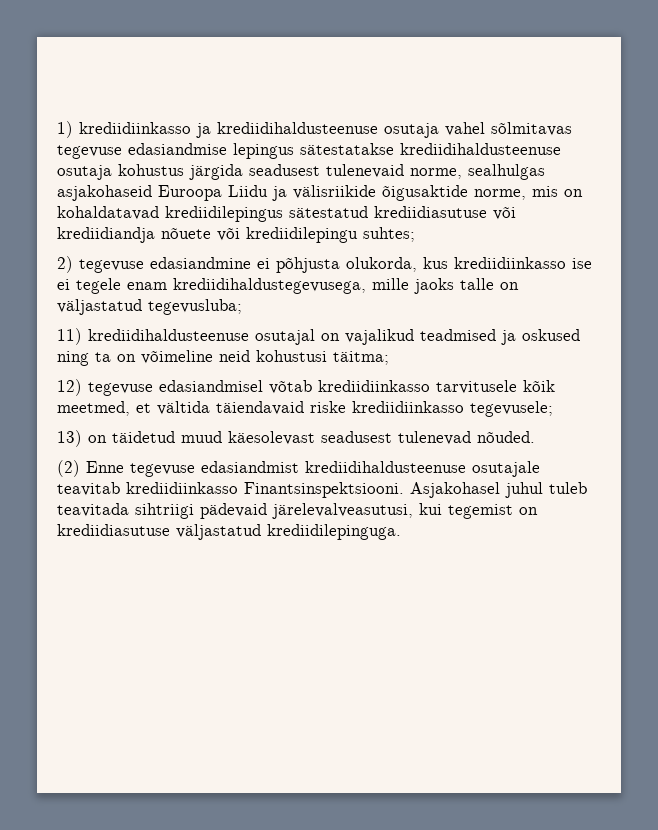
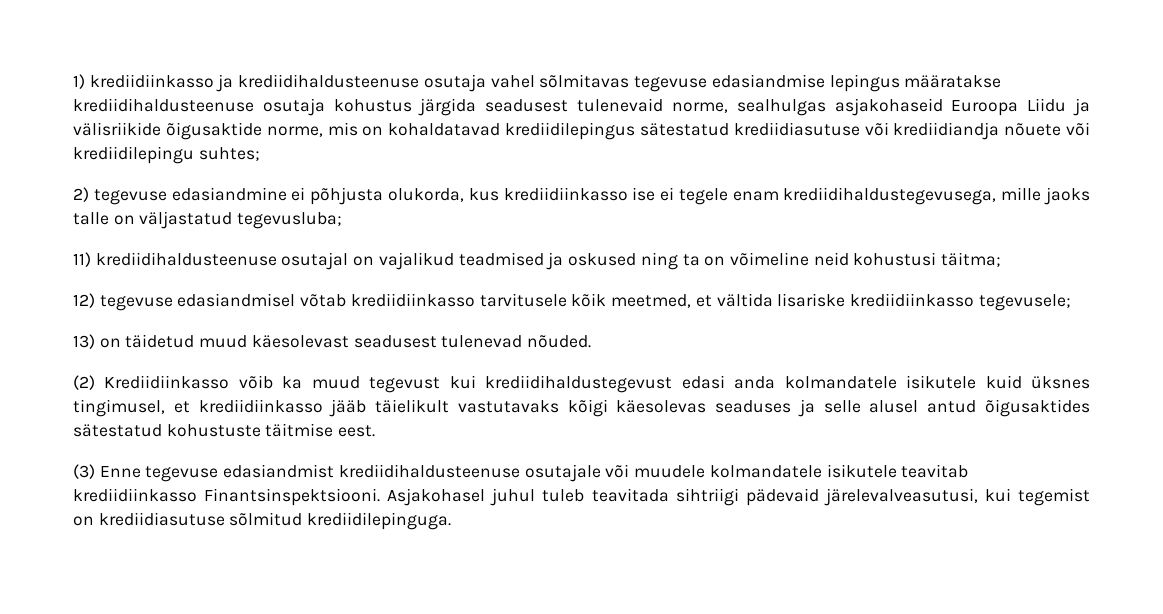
[300,143,394,155] sätestatakse -> [904,75,1002,88] määratakse
[216,401,346,415] täiendavaid riske -> [777,293,846,307] lisariske
(80, 468) none -> [104,375,1090,393] [73,399,1090,417] [73,423,376,437] [73,464,95,479] Krediidiinkasso võib ka muud tegevust kui krediidihaldustegevust edasi anda kolmandatele isikutele kuid üksnes tingimusel, et krediidiinkasso jääb täielikult vastutavaks kõigi käesolevas seaduses ja selle alusel antud õigusaktides sätestatud kohustuste täitmise eest. // (3)
(540, 469) none -> [605,464,897,478] või muudele kolmandatele isikutele
[176,524,261,540] väljastatud -> [229,512,303,526] sõlmitud

